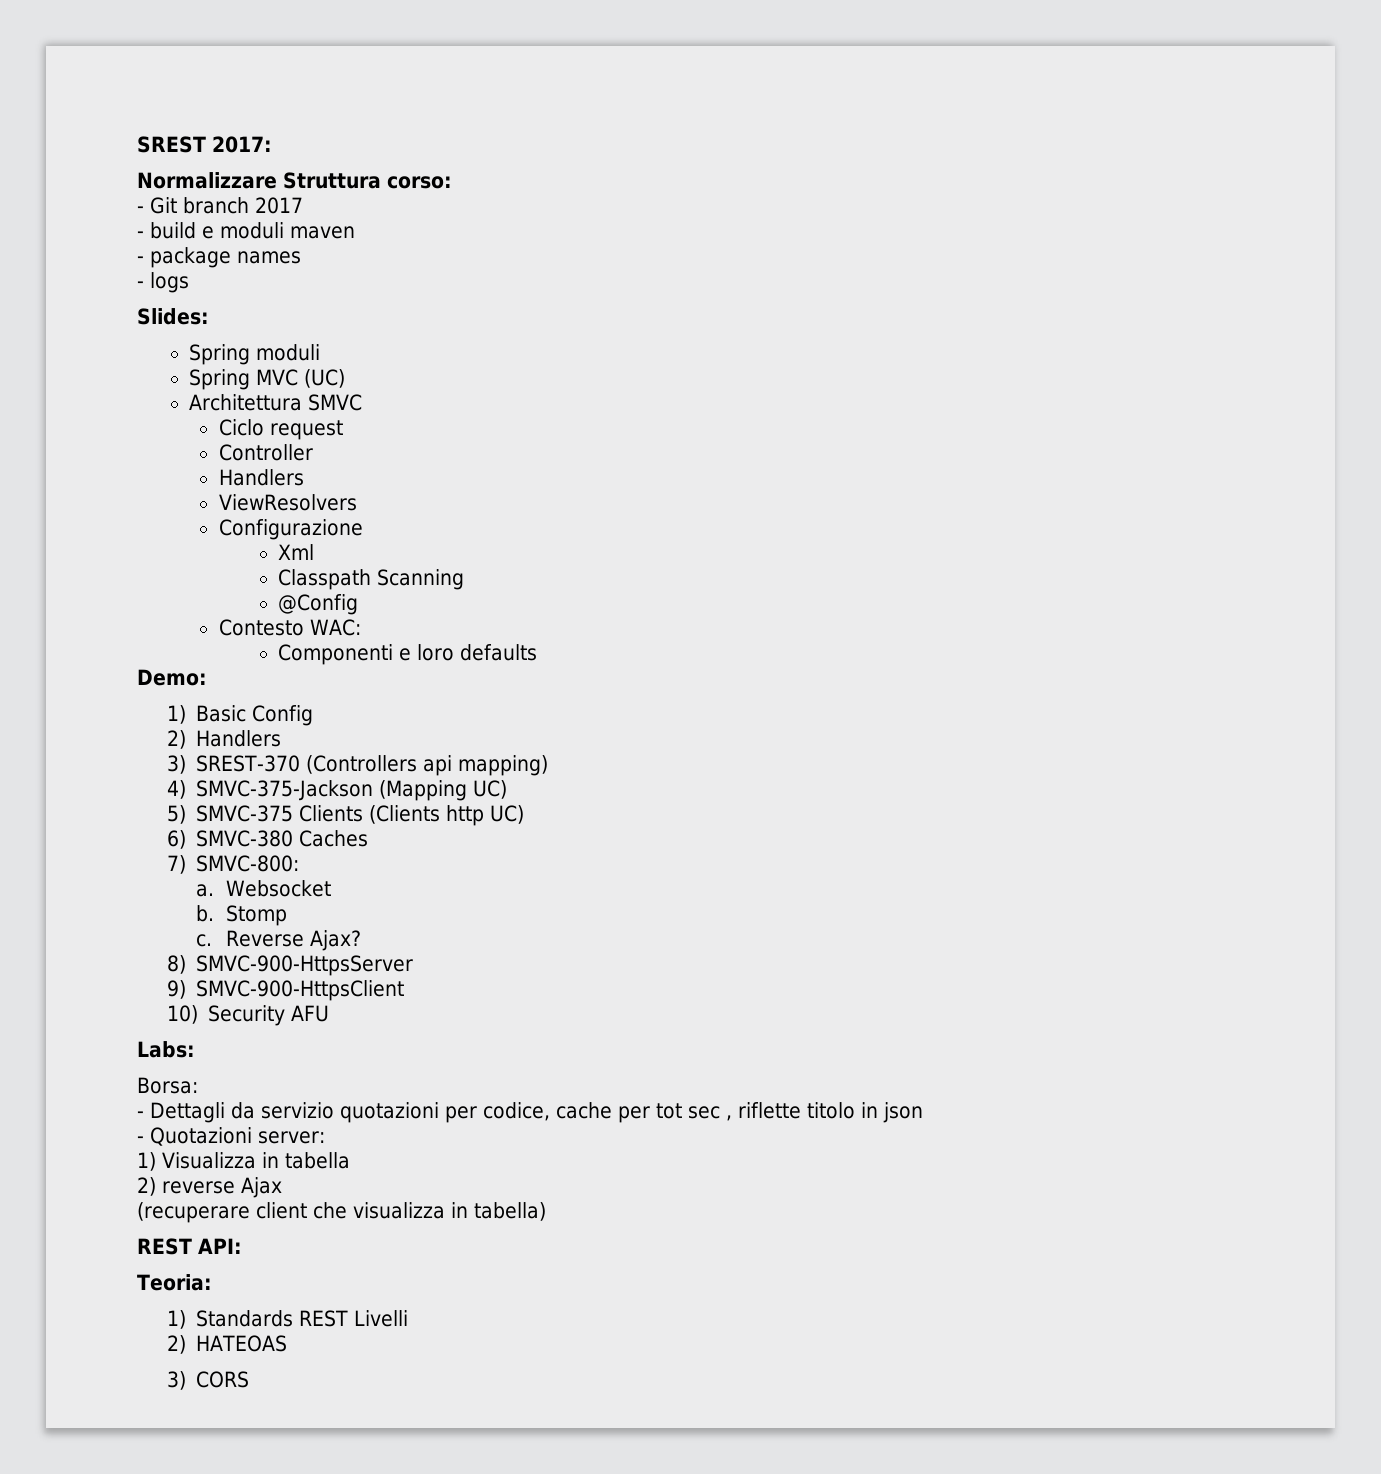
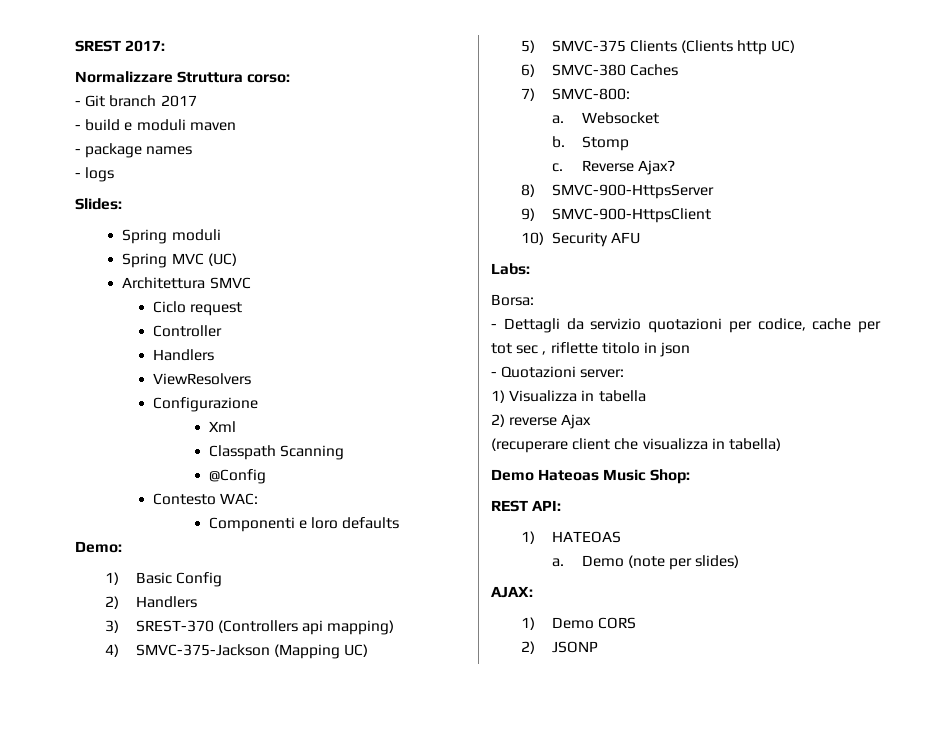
[137,1238,242,1255] [137,1274,212,1291] [166,1310,409,1329] [166,1335,288,1354] [166,1371,186,1390] REST API: // Teoria: // 1) Standards REST Livelli // 2) HATEOAS // 3) -> [491,469,690,484] [491,500,562,512] [521,531,621,544] [551,555,740,570] [491,586,533,598] [521,617,594,630] Demo Hateoas Music Shop: // REST API: // 1) HATEOAS // a. Demo (note per slides) // AJAX: // 1) Demo
(250, 1379) none -> [521,641,598,654] // 2) JSONP

